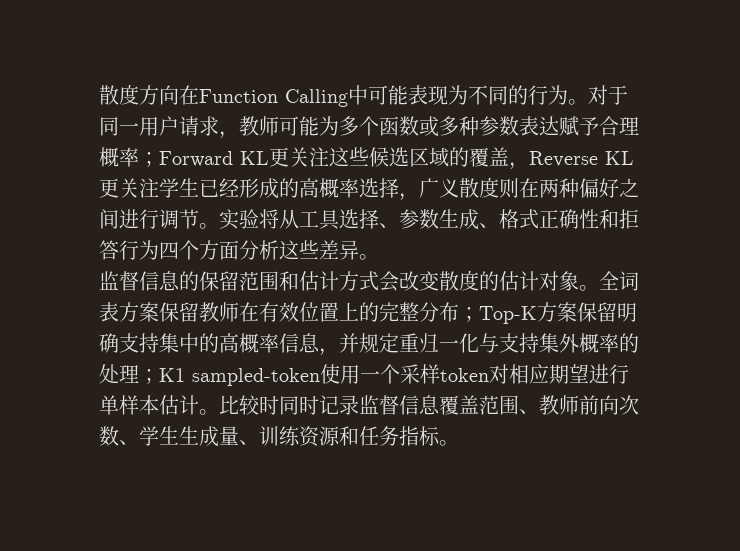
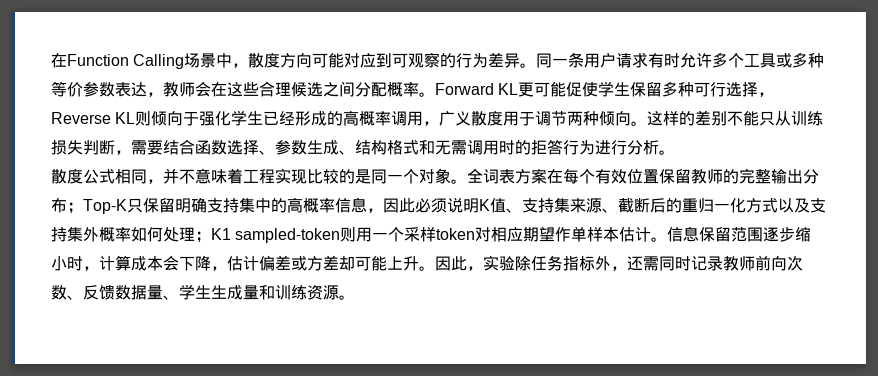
[99,84,628,107] [99,116,639,139] [99,147,634,170] [99,178,159,198] 散度方向在Function Calling中可能表现为不同的行为。对于同一用户请求，教师可能为多个函数或多种参数表达赋予合理概率；Forward KL更关注这些候选区域的覆盖，Reverse KL更关注 -> [51,52,825,69] [51,81,775,97] [51,111,232,126] 在Function Calling场景中，散度方向可能对应到可观察的行为差异。同一条用户请求有时允许多个工具或多种等价参数表达，教师会在这些合理候选之间分配概率。Forward KL更可能促使学生保留多种可行选择，Reverse KL则倾向于强化
[359,178,399,198] 选择 -> [391,111,424,126] 调用
[499,178,639,198] [99,209,639,230] [99,240,379,260] [99,270,639,292] [99,302,419,322] 则在两种偏好之间进行调节。实验将从工具选择、参数生成、格式正确性和拒答行为四个方面分析这些差异。 // 监督信息的保留范围和估计方式会改变散度的估计对象。全词表方案保留教师在有效位置上的完整 -> [503,110,824,126] [51,139,675,155] [51,168,803,184] 用于调节两种倾向。这样的差别不能只从训练损失判断，需要结合函数选择、参数生成、结构格式和无需调用时的拒答行为进行分析。 // 散度公式相同，并不意味着工程实现比较的是同一个对象。全词表方案在每个有效位置保留教师的完整输出
[537,302,577,322] 方案 -> [127,198,143,213] 只
[339,333,499,353] 并规定重归一化与 -> [383,197,810,213] 因此必须说明K值、支持集来源、截断后的重归一化方式以及
[619,333,639,353] 的 -> [131,227,163,242] 如何
[320,364,340,384] 使 -> [340,227,357,242] 则
[589,364,629,384] 进行 -> [555,227,572,242] 作
[219,395,539,415] 比较时同时记录监督信息覆盖范围、 -> [667,226,812,242] [51,255,723,271] 信息保留范围逐步缩小时，计算成本会下降，估计偏差或方差却可能上升。因此，实验除任务指标外，还需同时记录
(139, 442) none -> [83,285,179,300] 反馈数据量、
[239,440,259,445] 、 -> [259,285,275,300] 和
[339,426,440,446] 和任务指标 -> (339, 292) none

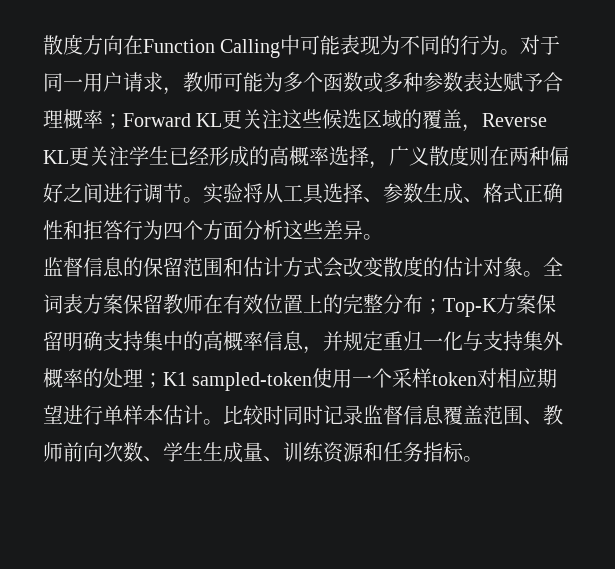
[51,52,825,69] [51,81,775,97] [51,111,232,126] 在Function Calling场景中，散度方向可能对应到可观察的行为差异。同一条用户请求有时允许多个工具或多种等价参数表达，教师会在这些合理候选之间分配概率。Forward KL更可能促使学生保留多种可行选择，Reverse KL则倾向于强化 -> [43,34,561,58] [43,72,563,95] [43,109,548,132] [43,146,129,166] 散度方向在Function Calling中可能表现为不同的行为。对于同一用户请求，教师可能为多个函数或多种参数表达赋予合理概率；Forward KL更关注这些候选区域的覆盖，Reverse KL更关注
[391,111,424,126] 调用 -> [329,146,369,166] 选择
[503,110,824,126] [51,139,675,155] [51,168,803,184] 用于调节两种倾向。这样的差别不能只从训练损失判断，需要结合函数选择、参数生成、结构格式和无需调用时的拒答行为进行分析。 // 散度公式相同，并不意味着工程实现比较的是同一个对象。全词表方案在每个有效位置保留教师的完整输出 -> [469,146,569,166] [43,183,563,204] [43,220,383,240] [43,256,563,278] [43,294,383,314] 则在两种偏好之间进行调节。实验将从工具选择、参数生成、格式正确性和拒答行为四个方面分析这些差异。 // 监督信息的保留范围和估计方式会改变散度的估计对象。全词表方案保留教师在有效位置上的完整
[127,198,143,213] 只 -> [496,294,536,314] 方案
[383,197,810,213] 因此必须说明K值、支持集来源、截断后的重归一化方式以及 -> [323,331,483,351] 并规定重归一化与
[131,227,163,242] 如何 -> [83,368,103,388] 的
[340,227,357,242] 则 -> [312,368,333,388] 使
[555,227,572,242] 作 -> [63,405,103,425] 进行
[667,226,812,242] [51,255,723,271] 信息保留范围逐步缩小时，计算成本会下降，估计偏差或方差却可能上升。因此，实验除任务指标外，还需同时记录 -> [223,405,543,425] 比较时同时记录监督信息覆盖范围、
[83,285,179,300] 反馈数据量、 -> (163, 458) none
[259,285,275,300] 和 -> [263,456,283,461] 、
(339, 292) none -> [363,442,464,462] 和任务指标

